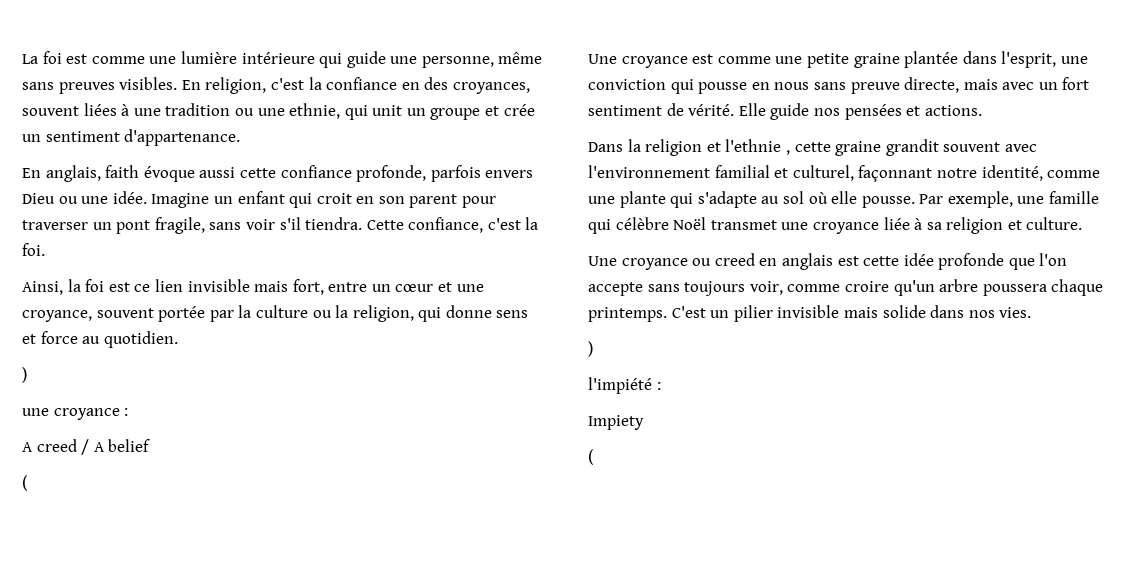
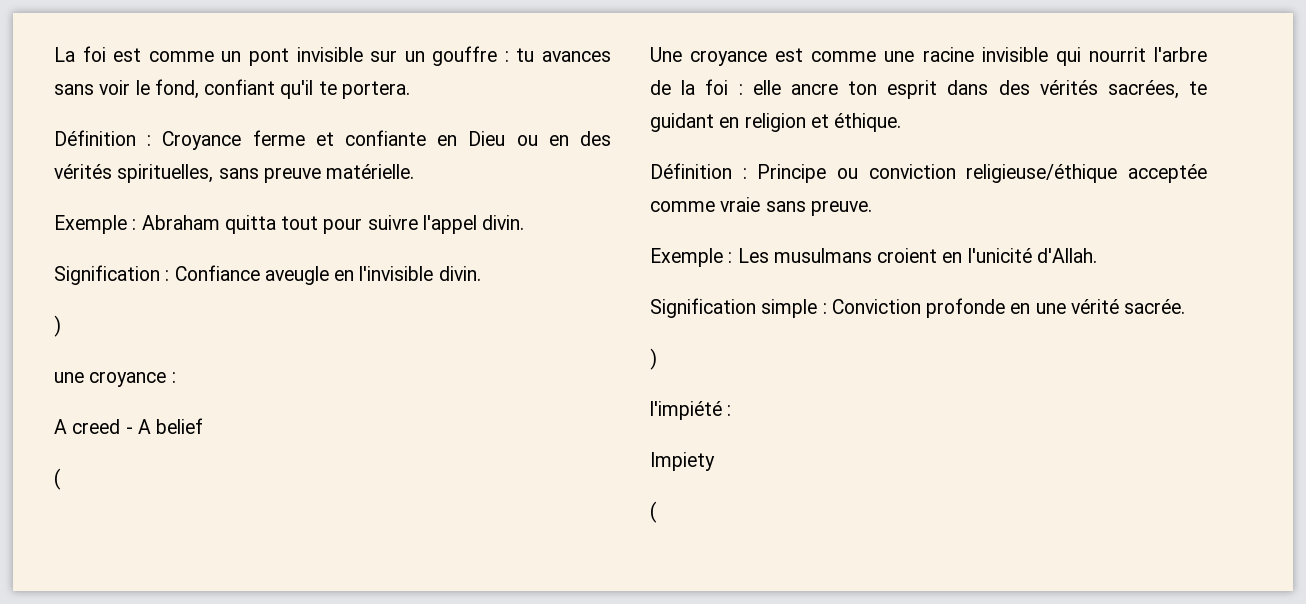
[149,51,543,68] [22,77,530,94] [22,103,535,120] [22,129,241,146] [22,165,534,182] [22,191,497,208] [22,217,539,234] [22,243,45,256] [22,279,484,295] [22,305,529,322] [22,331,178,348] une lumière intérieure qui guide une personne, même sans preuves visibles. En religion, c'est la confiance en des croyances, souvent liées à une tradition ou une ethnie, qui unit un groupe et crée un sentiment d'appartenance. // En anglais, faith évoque aussi cette confiance profonde, parfois envers Dieu ou une idée. Imagine un enfant qui croit en son parent pour traverser un pont fragile, sans voir s'il tiendra. Cette confiance, c'est la foi. // Ainsi, la foi est ce lien invisible mais fort, entre un cœur et une croyance, souvent portée par la culture ou la religion, qui donne sens et force au quotidien. -> [221,46,611,66] [54,79,410,99] [54,130,611,150] [54,164,415,183] [54,215,525,234] [54,265,481,285] un pont invisible sur un gouffre : tu avances sans voir le fond, confiant qu'il te portera. // Définition : Croyance ferme et confiante en Dieu ou en des vérités spirituelles, sans preuve matérielle. // Exemple : Abraham quitta tout pour suivre l'appel divin. // Signification : Confiance aveugle en l'invisible divin.
[81,439,90,455] / -> [125,427,133,434] -
[806,51,1088,68] [588,77,1090,94] [588,103,982,120] [588,139,1037,156] [588,165,1101,182] [588,191,1100,208] [588,217,1083,234] [588,253,1068,270] [588,279,1104,296] [588,305,1032,322] petite graine plantée dans l'esprit, une conviction qui pousse en nous sans preuve directe, mais avec un fort sentiment de vérité. Elle guide nos pensées et actions. // Dans la religion et l'ethnie , cette graine grandit souvent avec l'environnement familial et culturel, façonnant notre identité, comme une plante qui s'adapte au sol où elle pousse. Par exemple, une famille qui célèbre Noël transmet une croyance liée à sa religion et culture. // Une croyance ou creed en anglais est cette idée profonde que l'on accepte sans toujours voir, comme croire qu'un arbre poussera chaque printemps. C'est un pilier invisible mais solide dans nos vies. -> [922,47,1207,66] [650,79,1207,99] [650,113,902,132] [650,163,1207,183] [650,197,872,216] [650,248,1097,267] [650,298,1186,318] racine invisible qui nourrit l'arbre de la foi : elle ancre ton esprit dans des vérités sacrées, te guidant en religion et éthique. // Définition : Principe ou conviction religieuse/éthique acceptée comme vraie sans preuve. // Exemple : Les musulmans croient en l'unicité d'Allah. // Signification simple : Conviction profonde en une vérité sacrée.

